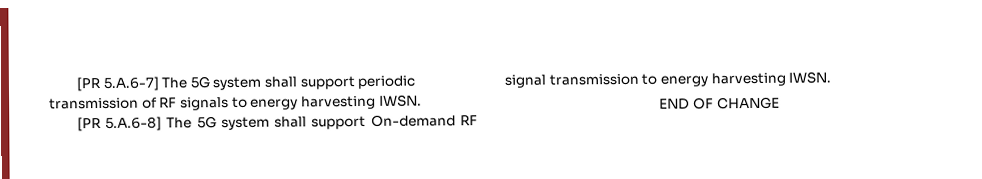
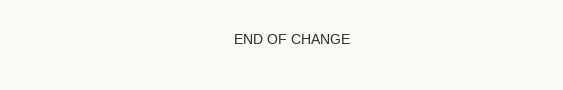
[75,75,416,92] [49,94,422,111] [76,114,478,132] [504,71,832,88] [PR 5.A.6-7] The 5G system shall support periodic transmission of RF signals to energy harvesting IWSN. // [PR 5.A.6-8] The 5G system shall support On-demand RF signal transmission to energy harvesting IWSN. // -> (233, 39) none

